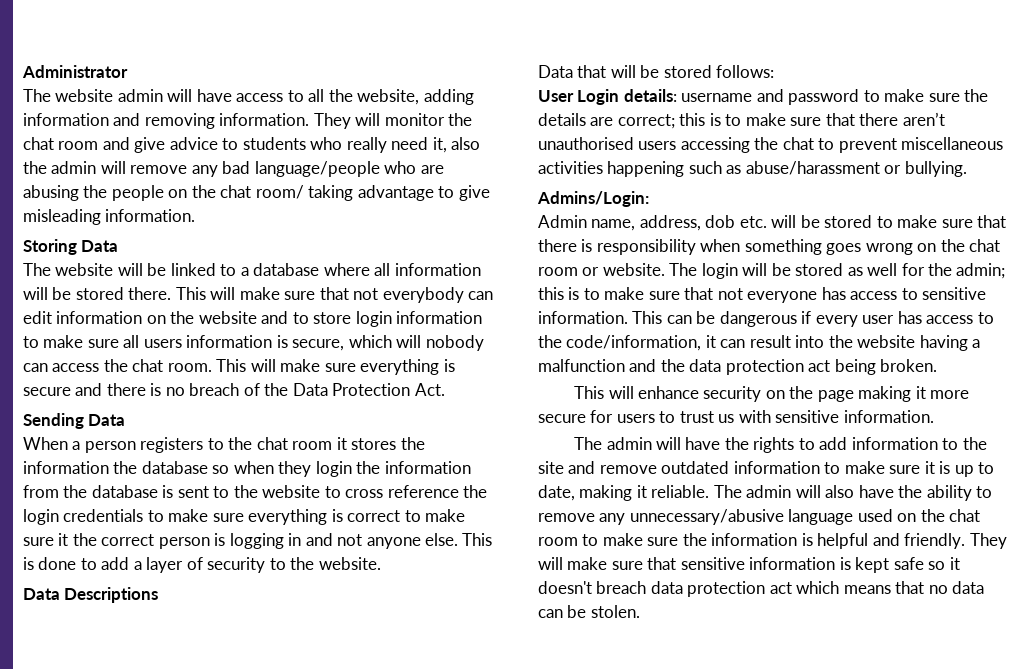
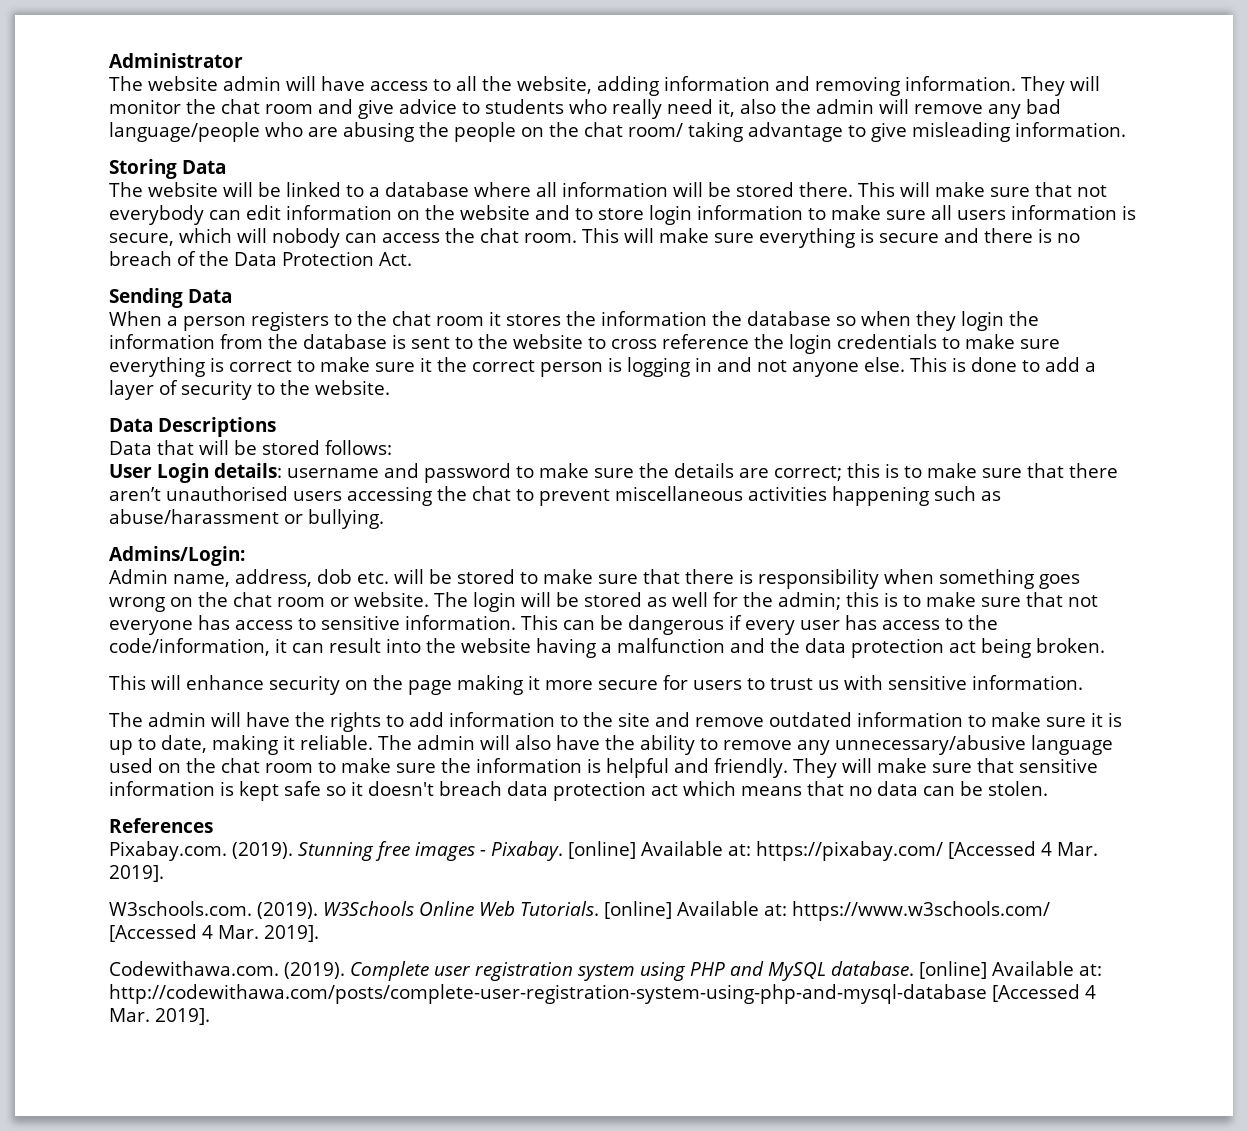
(640, 611) none -> [109,818,213,833] [109,841,1098,861] [109,865,164,882] [109,901,1050,921] [109,924,319,942] [109,961,1102,981] [109,984,1096,1004] [109,1008,210,1025] // References // Pixabay.com. (2019). Stunning free images - Pixabay. [online] Available at: https://pixabay.com/ [Accessed 4 Mar. 2019]. // W3schools.com. (2019). W3Schools Online Web Tutorials. [online] Available at: https://www.w3schools.com/ [Accessed 4 Mar. 2019]. // Codewithawa.com. (2019). Complete user registration system using PHP and MySQL database. [online] Available at: http://codewithawa.com/posts/complete-user-registration-system-using-php-and-mysql-database [Accessed 4 Mar. 2019].

